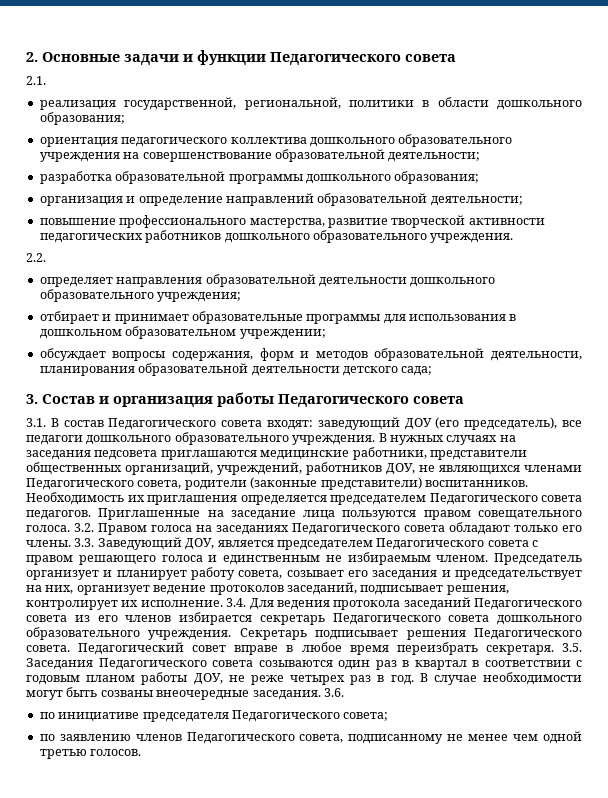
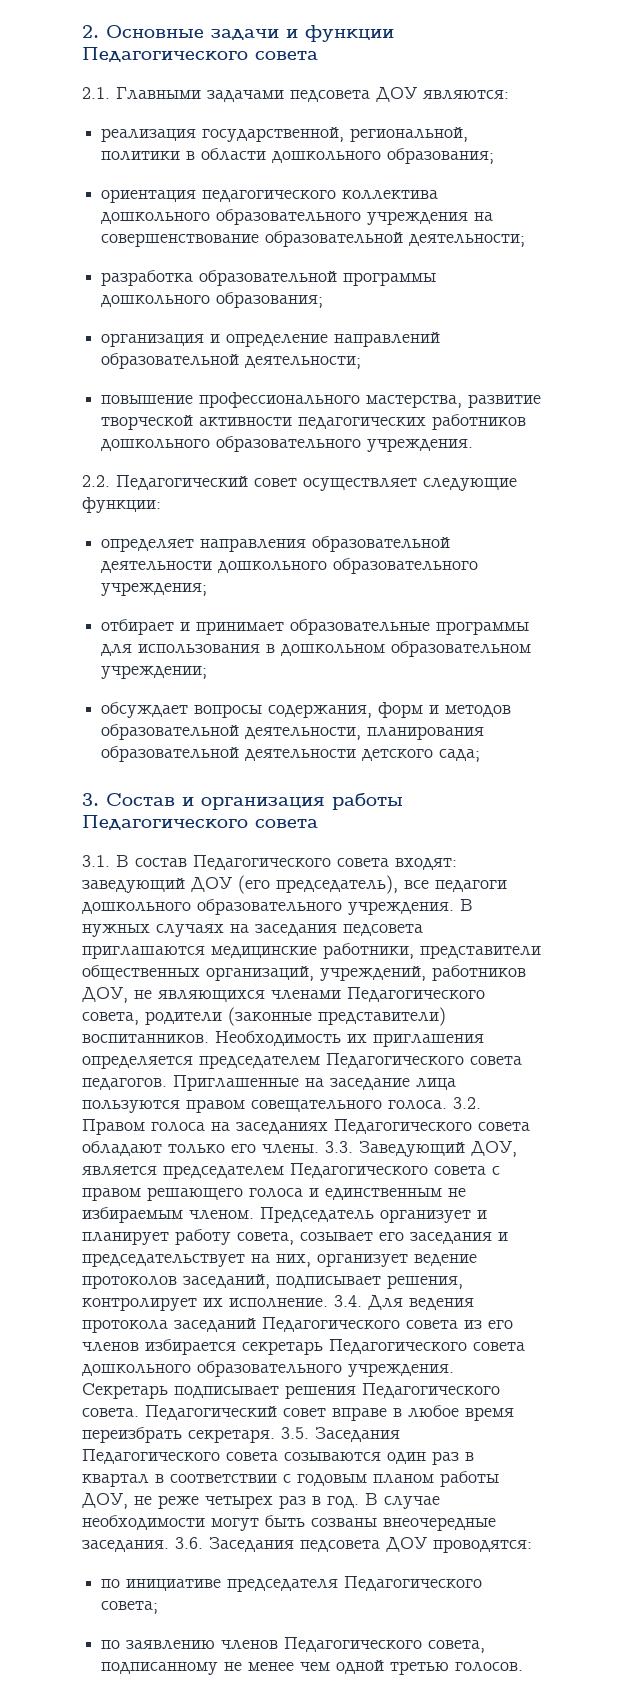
(46, 80) none -> [116,87,509,102] Главными задачами педсовета ДОУ являются:
(46, 257) none -> [116,475,517,491] [82,497,161,513] Педагогический совет осуществляет следующие функции:
(344, 692) none -> [209,1537,532,1553] Заседания педсовета ДОУ проводятся:

